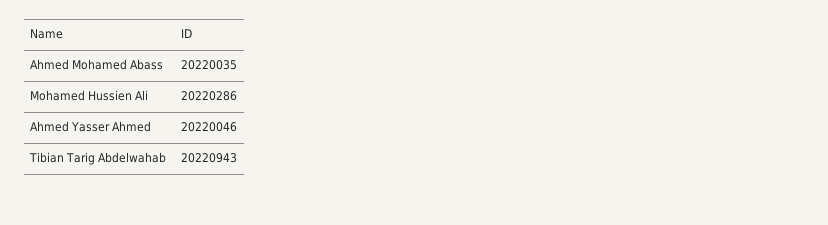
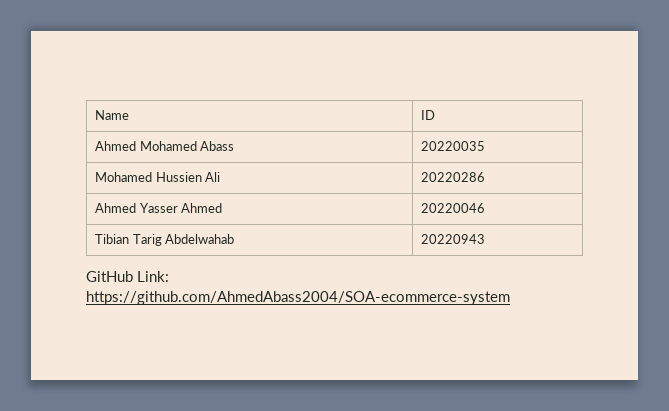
(237, 158) none -> [86,271,169,282] [86,291,510,305] // GitHub Link: https://github.com/AhmedAbass2004/SOA-ecommerce-system

